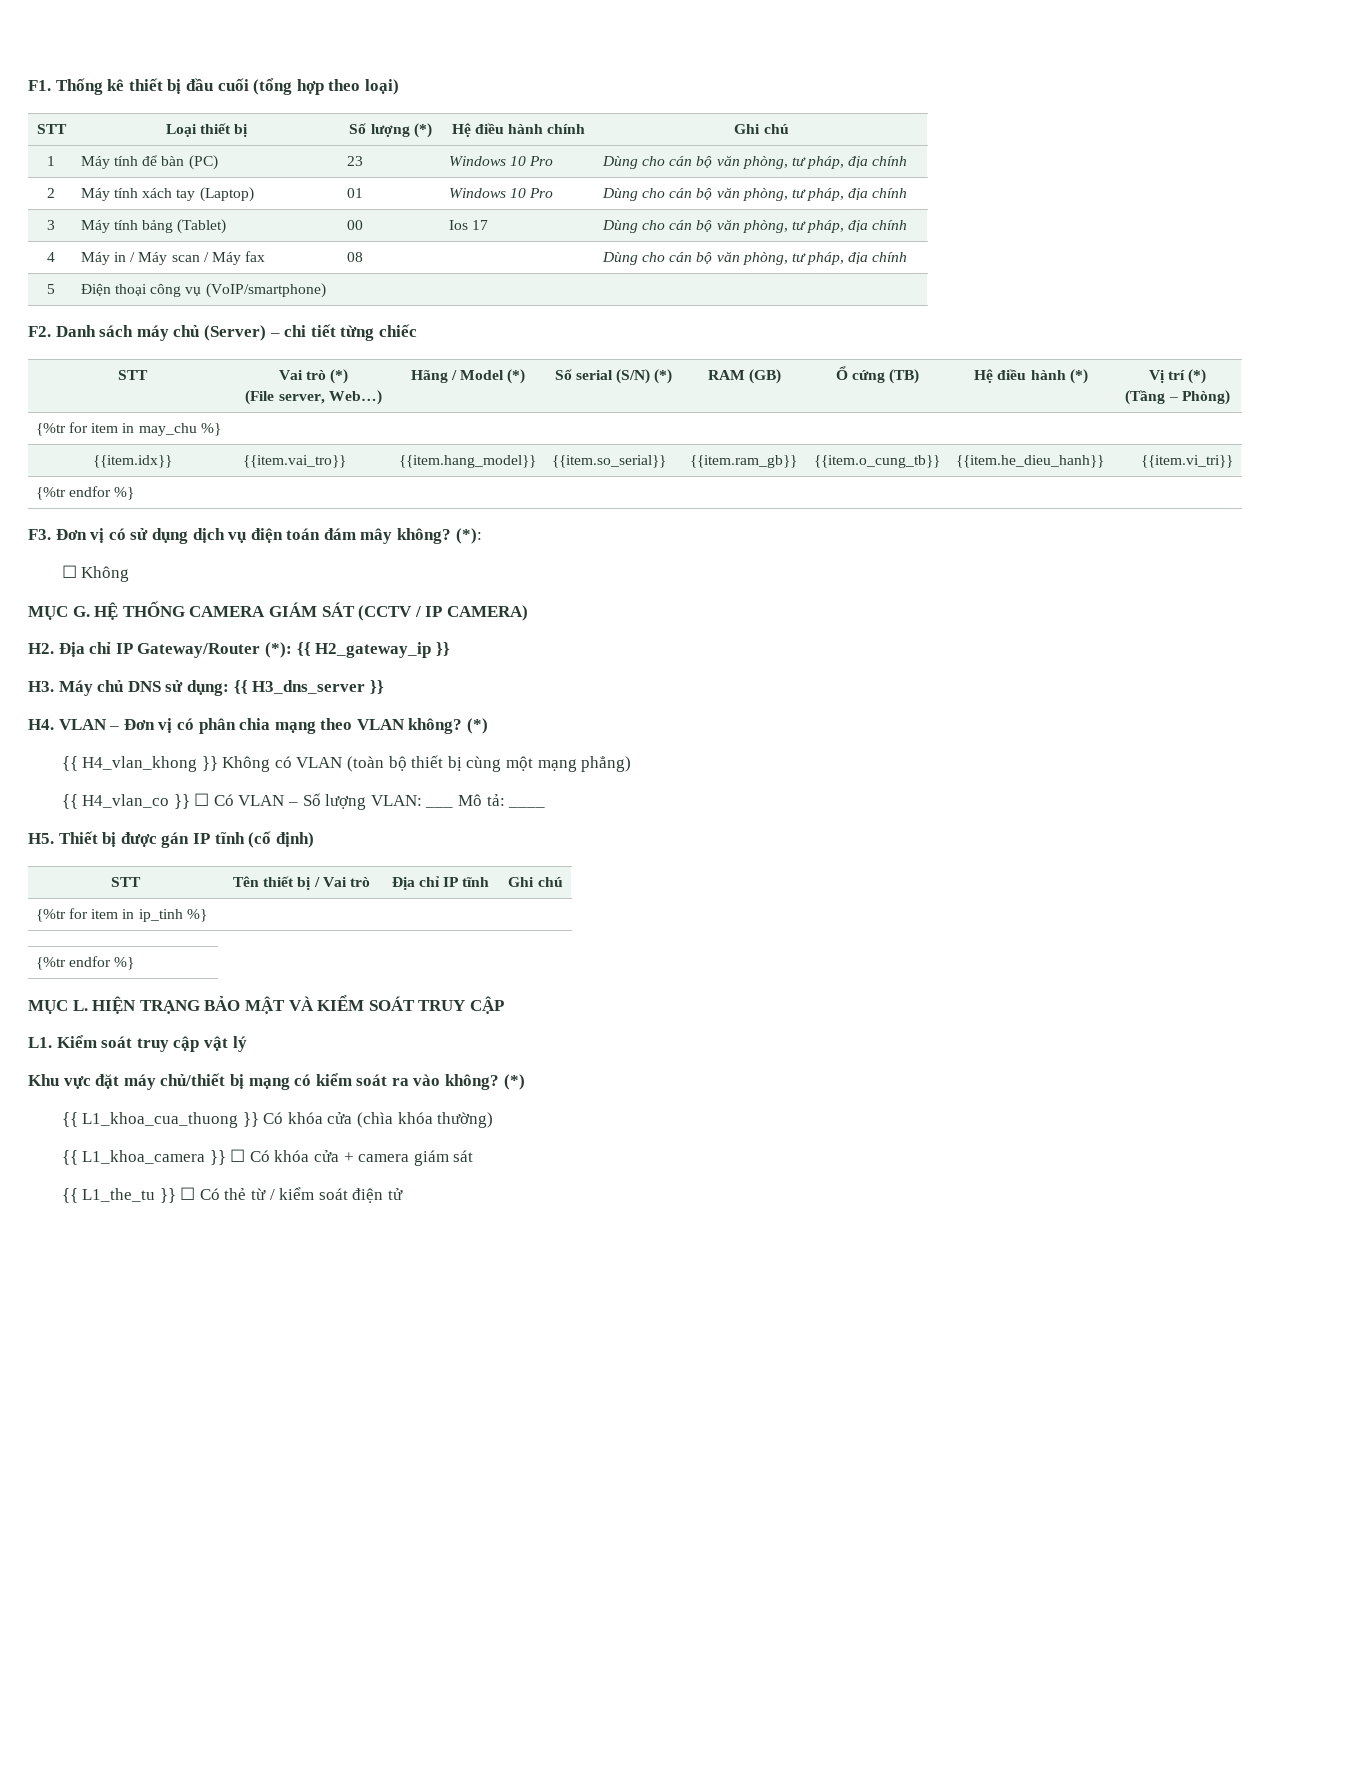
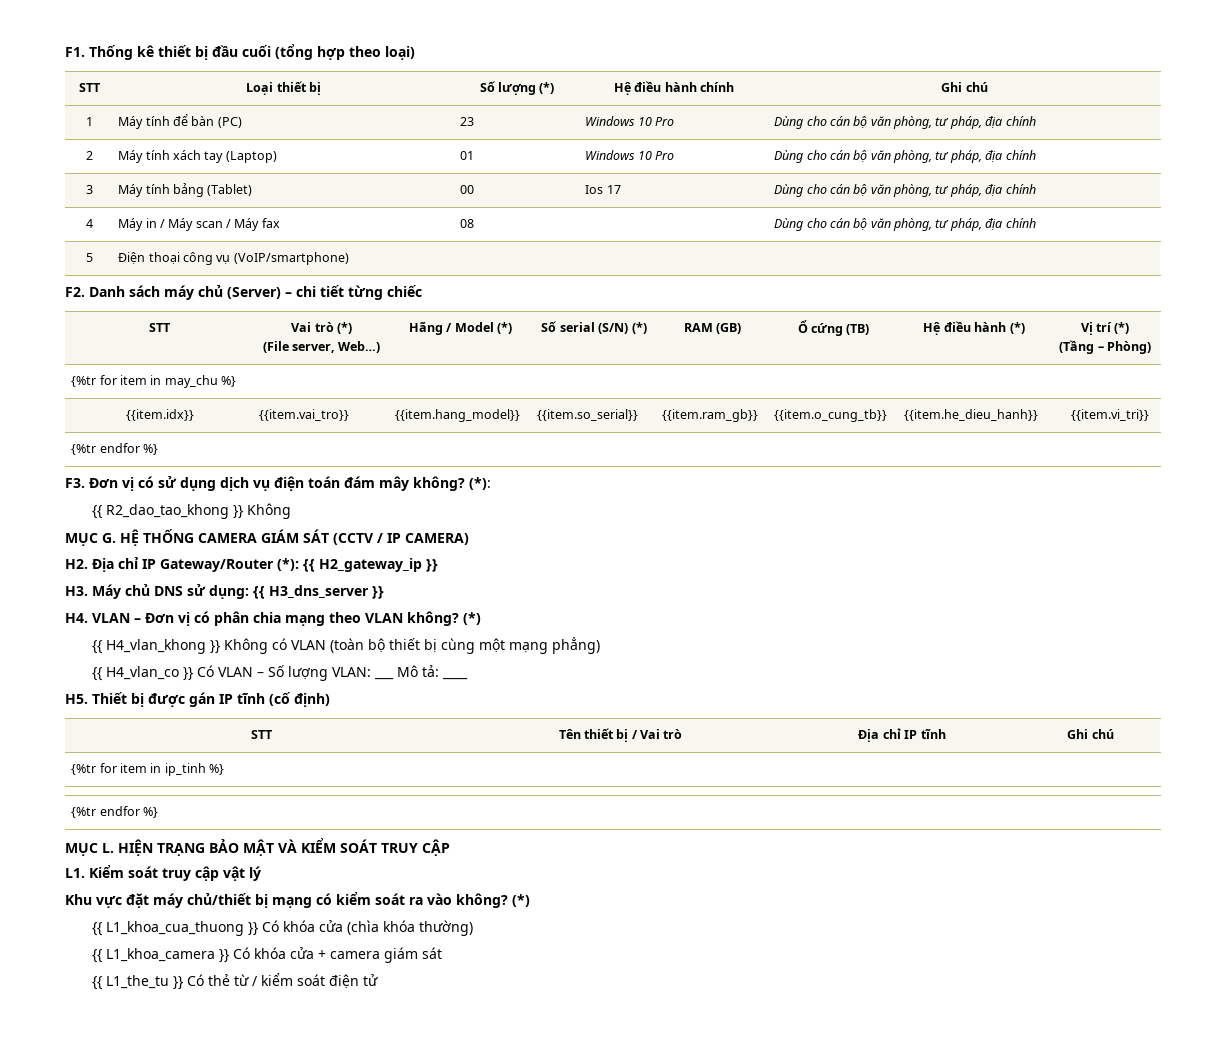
[61,565,77,578] ☐ -> [91,504,243,519] {{ R2_dao_tao_khong }}
[194,793,210,806] ☐ -> (193, 674) none
[230,1149,246,1162] ☐ -> (229, 956) none
[180,1187,196,1200] ☐ -> (183, 983) none

